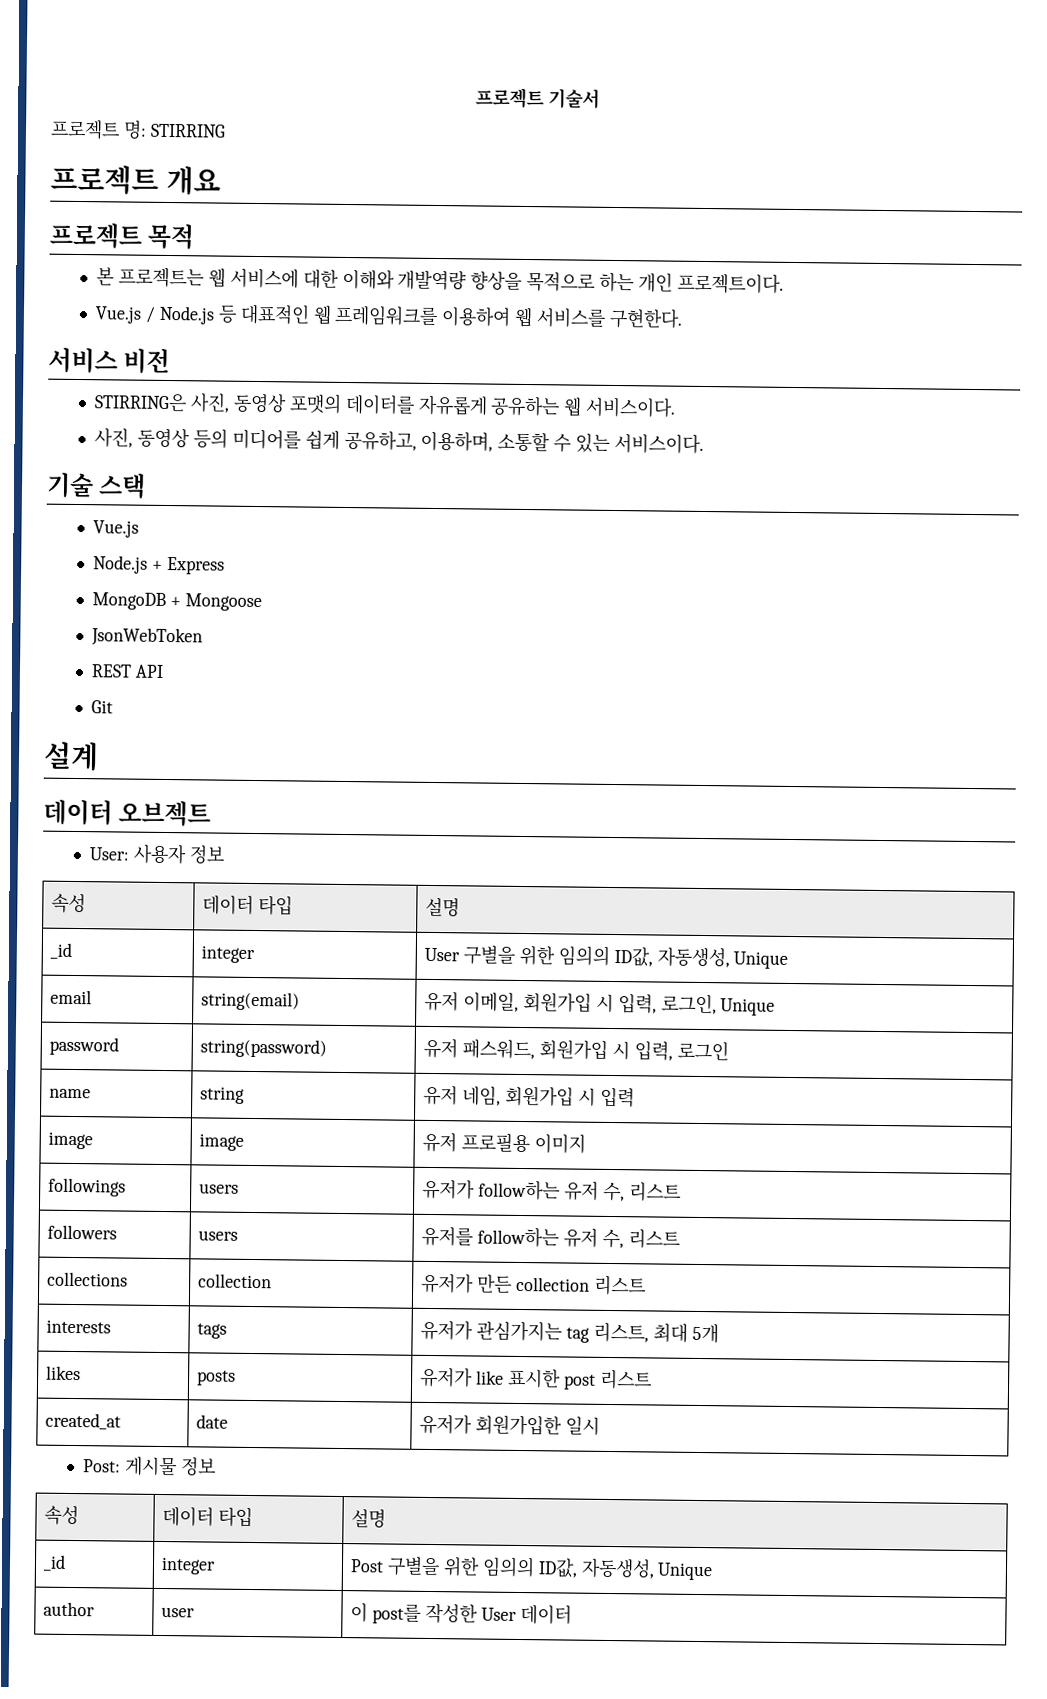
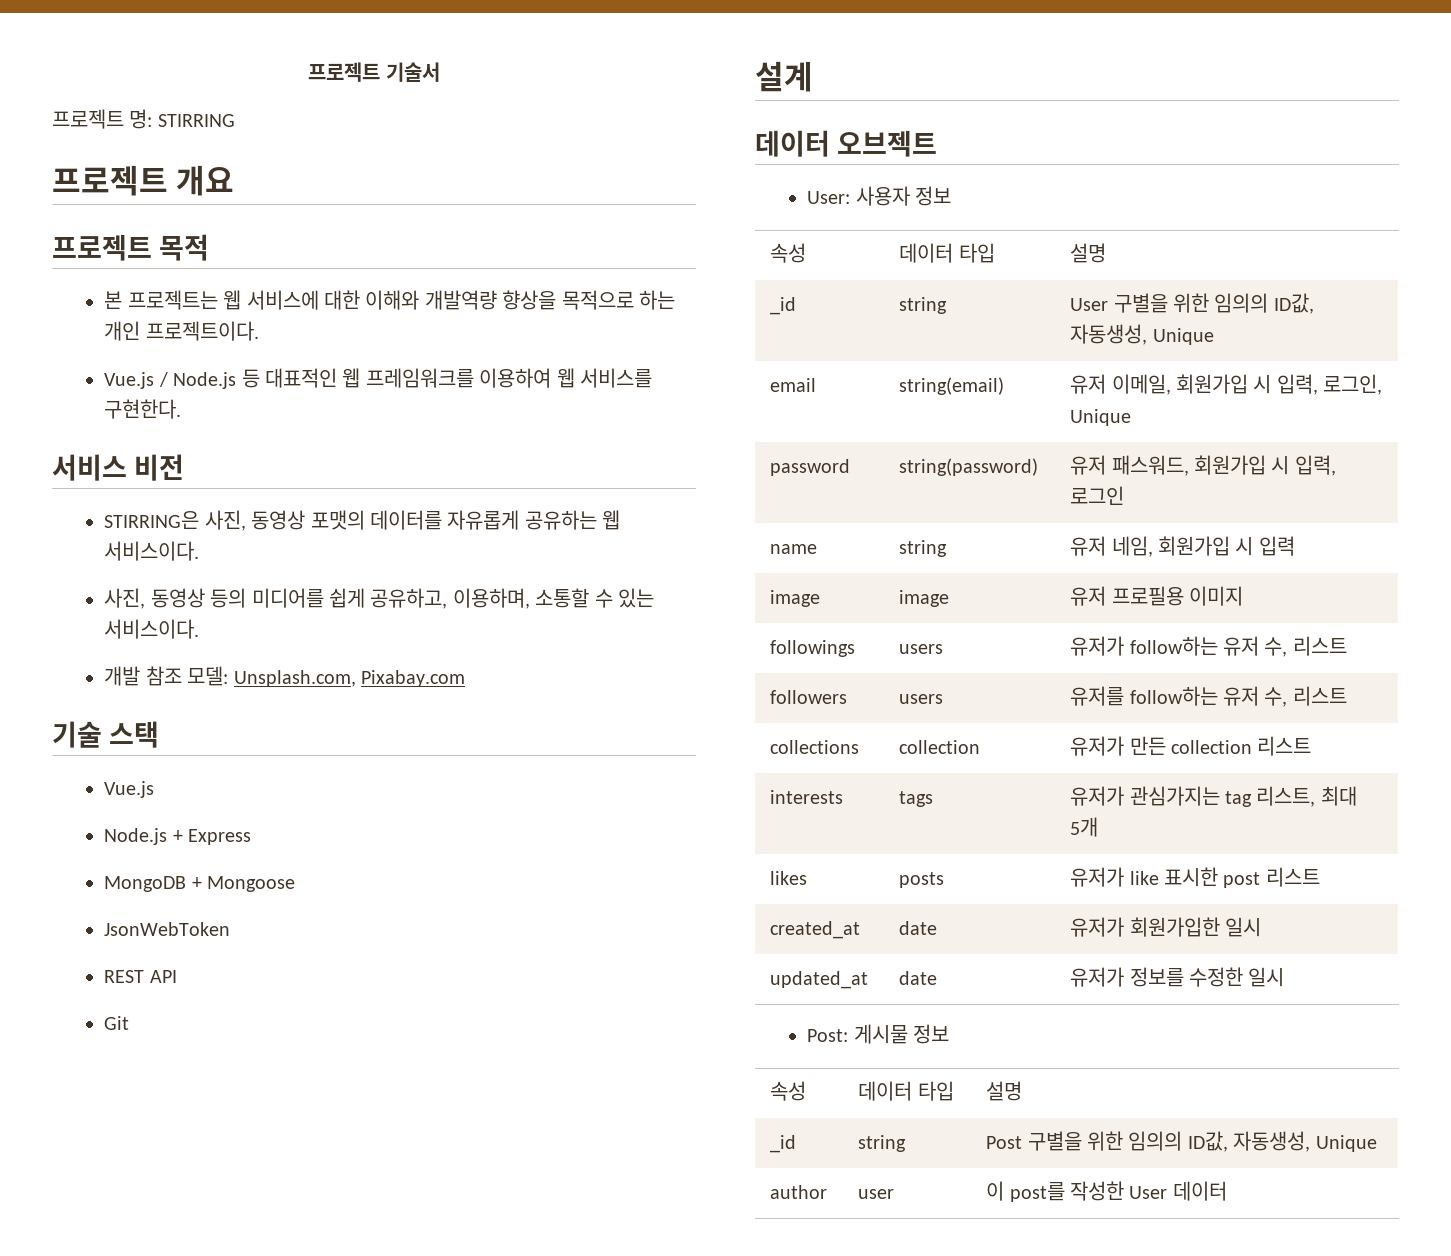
(704, 443) none -> [104,666,466,687] // 개발 참조 모델: Unsplash.com, Pixabay.com
[201,945,256,964] integer -> [899,297,948,314] string
(601, 1425) none -> [770,971,869,989] [899,971,938,985] [1070,967,1285,987] // updated_at | date | 유저가 정보를 수정한 일시
[161,1557,217,1575] integer -> [858,1135,907,1152] string

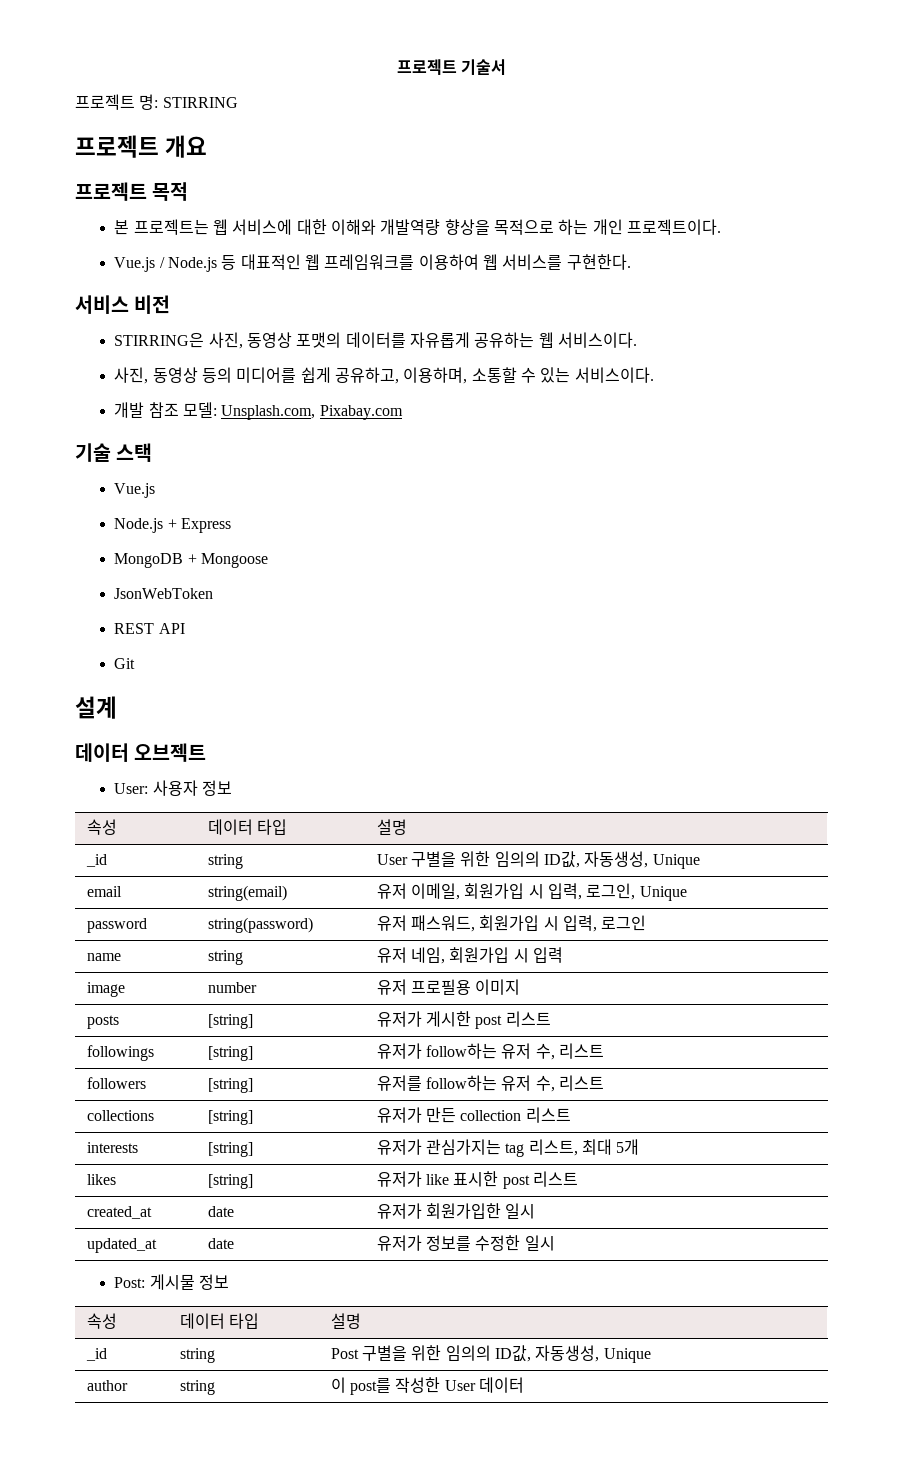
[899,590,950,607] image -> [207,982,257,993] number
(1244, 596) none -> [86,1015,119,1029] [207,1014,253,1029] [376,1011,551,1029] // posts | [string] | 유저가 게시한 post 리스트
[899,644,944,654] users -> [207,1046,253,1061] [string]
[899,694,944,704] users -> [207,1078,253,1093] [string]
[899,740,981,754] collection -> [207,1110,253,1125] [string]
[899,791,934,807] tags -> [207,1142,253,1157] [string]
[899,872,945,888] posts -> [207,1174,253,1189] [string]
[858,1189,895,1199] user -> [179,1380,215,1395] string

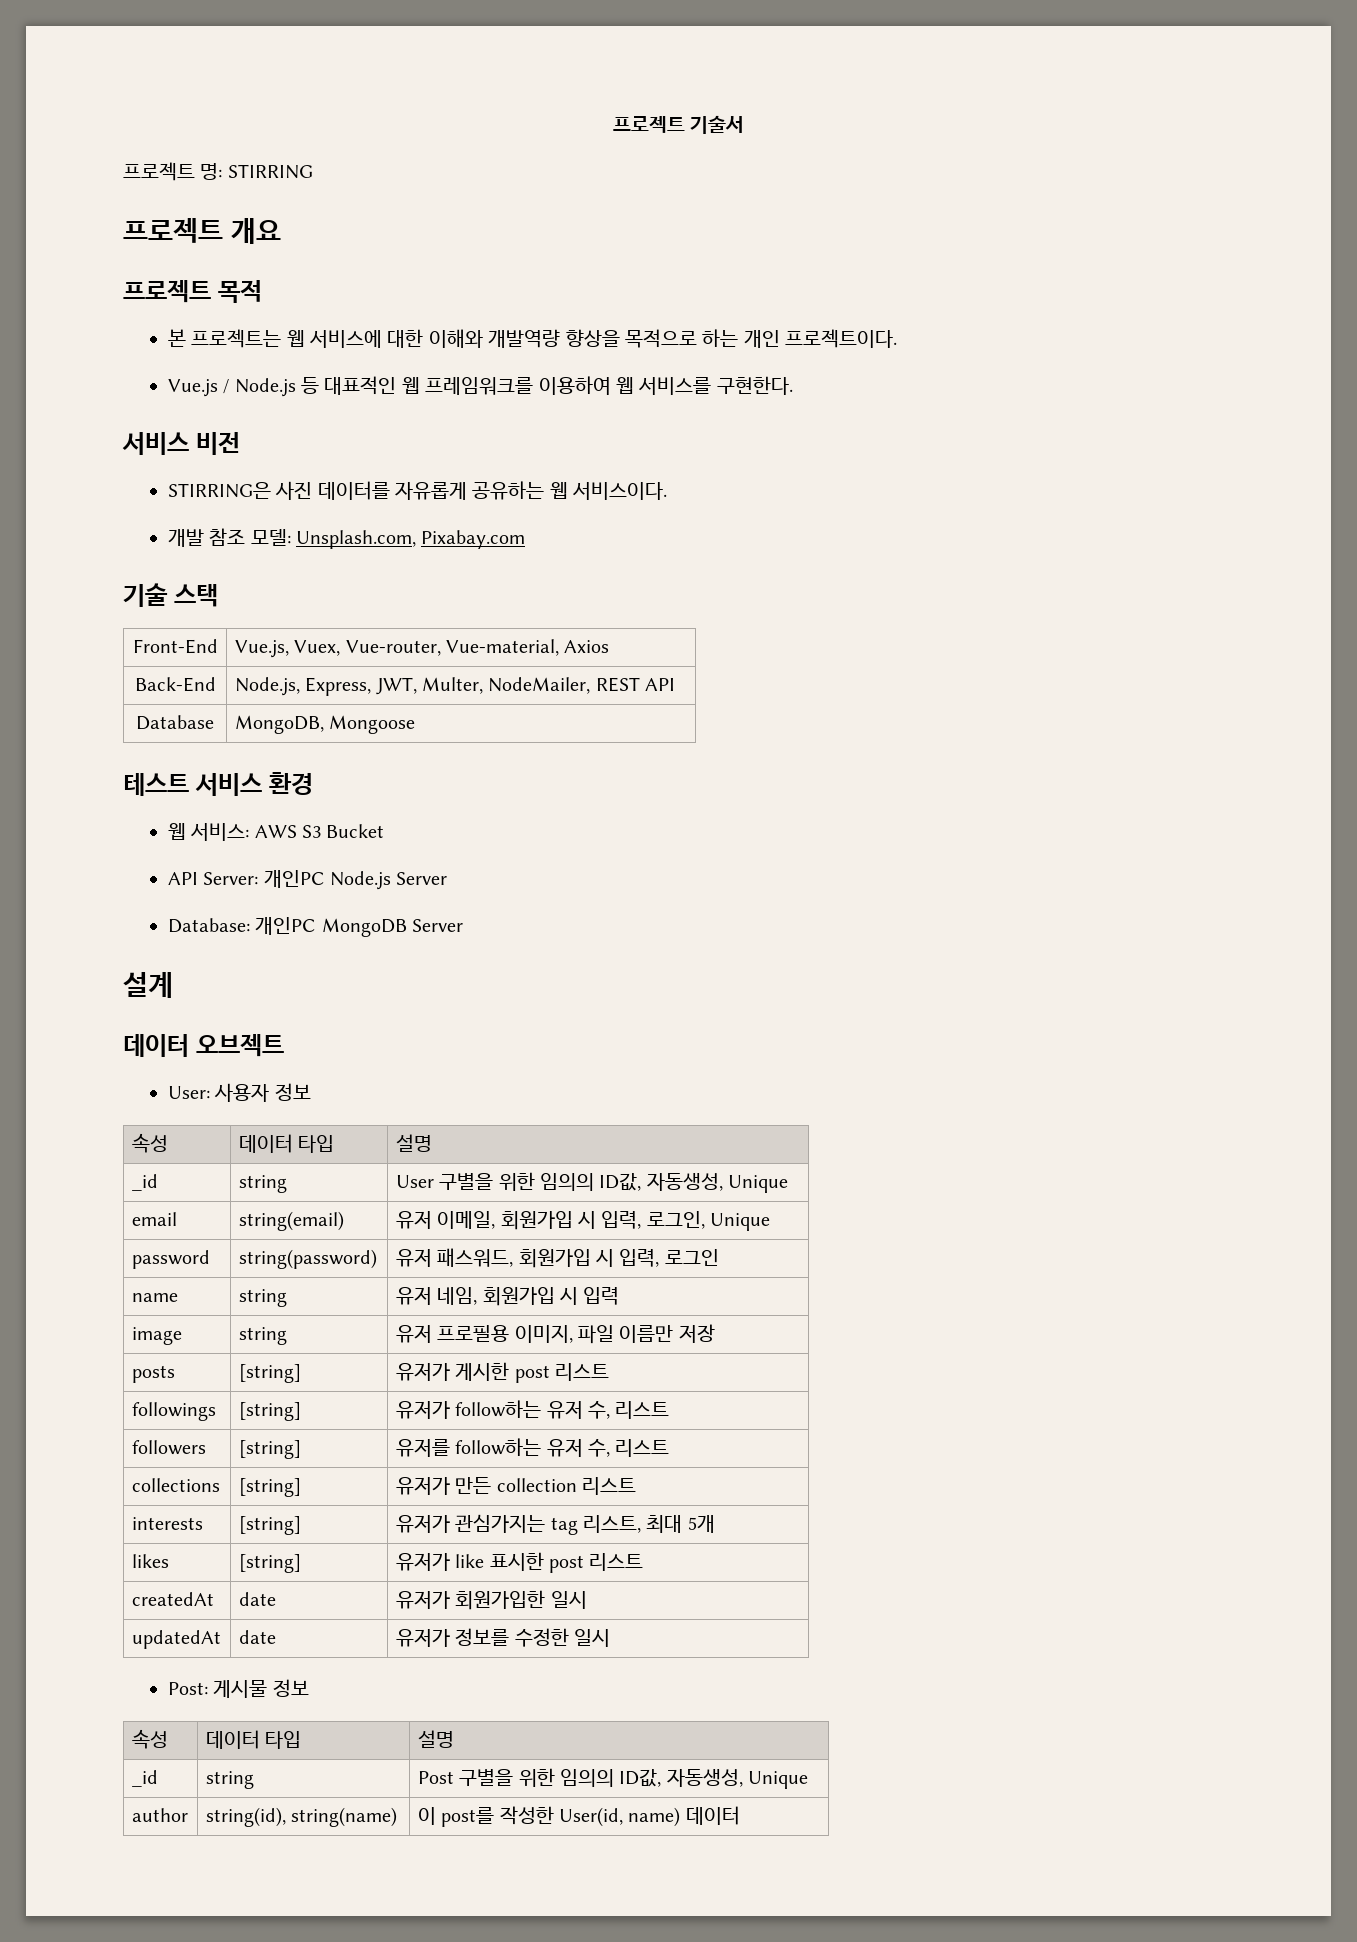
[208,332,342,349] 사진, 동영상 포맷의 -> [275,481,313,500] 사진
[114,367,654,384] // 사진, 동영상 등의 미디어를 쉽게 공유하고, 이용하며, 소통할 수 있는 서비스이다. -> (668, 491) none
[114,483,156,498] [114,518,232,533] [114,553,269,568] [114,588,214,599] [114,623,185,634] [114,658,136,669] // Vue.js // Node.js + Express // MongoDB + Mongoose // JsonWebToken // REST API // Git -> [132,639,218,654] [234,639,610,658] [134,677,216,692] [234,677,676,696] [136,715,214,730] [234,715,416,734] [123,772,313,796] [167,823,385,841] [167,870,448,890] [167,917,464,937] // Front-End | Vue.js, Vuex, Vue-router, Vue-material, Axios // Back-End | Node.js, Express, JWT, Multer, NodeMailer, REST API // Database | MongoDB, Mongoose // 테스트 서비스 환경 // 웹 서비스: AWS S3 Bucket // API Server: 개인PC Node.js Server // Database: 개인PC MongoDB Server
[207,982,257,993] number -> [238,1327,287,1345] string
[475,979,521,995] 이미지 -> [514,1324,715,1344] 이미지, 파일 이름만 저장
[86,1206,152,1219] created_at -> [131,1592,214,1606] createdAt
[86,1238,157,1253] updated_at -> [131,1630,221,1649] updatedAt
[179,1380,215,1395] string -> [205,1807,398,1827] string(id), string(name)
[444,1380,476,1391] User -> [559,1807,681,1827] User(id, name)

